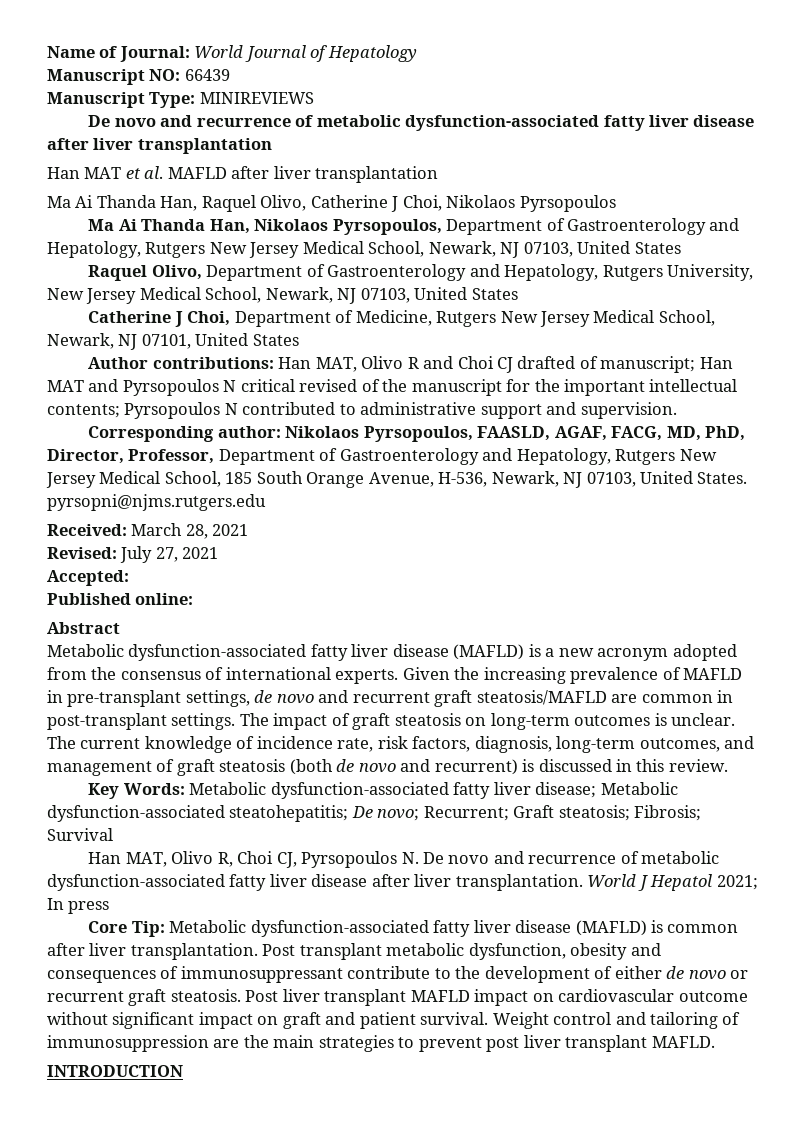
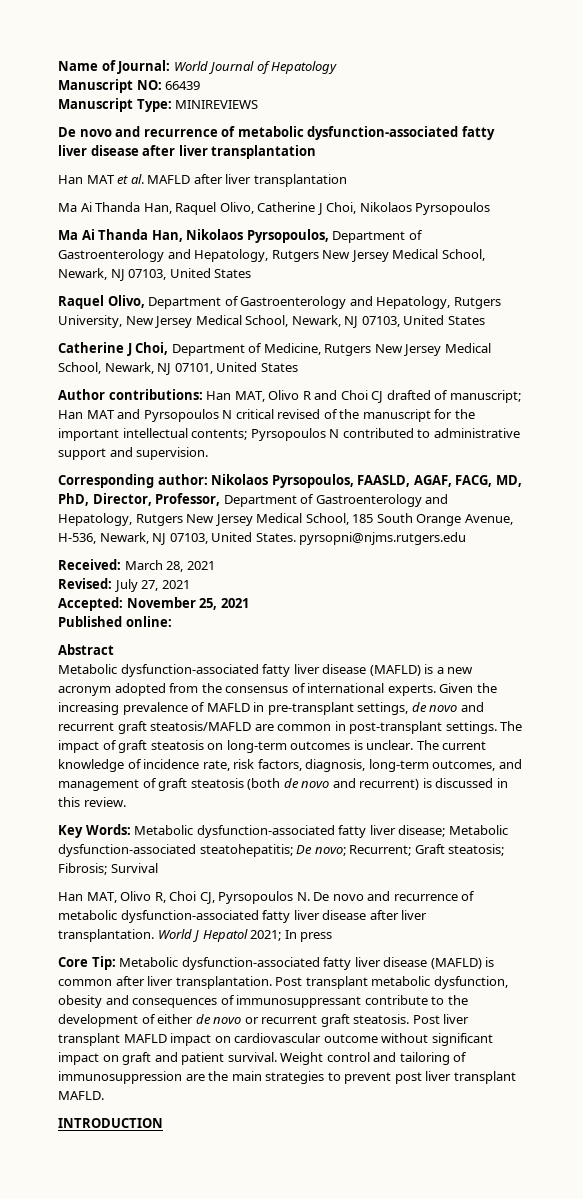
(129, 578) none -> [126,597,249,610] November 25, 2021

